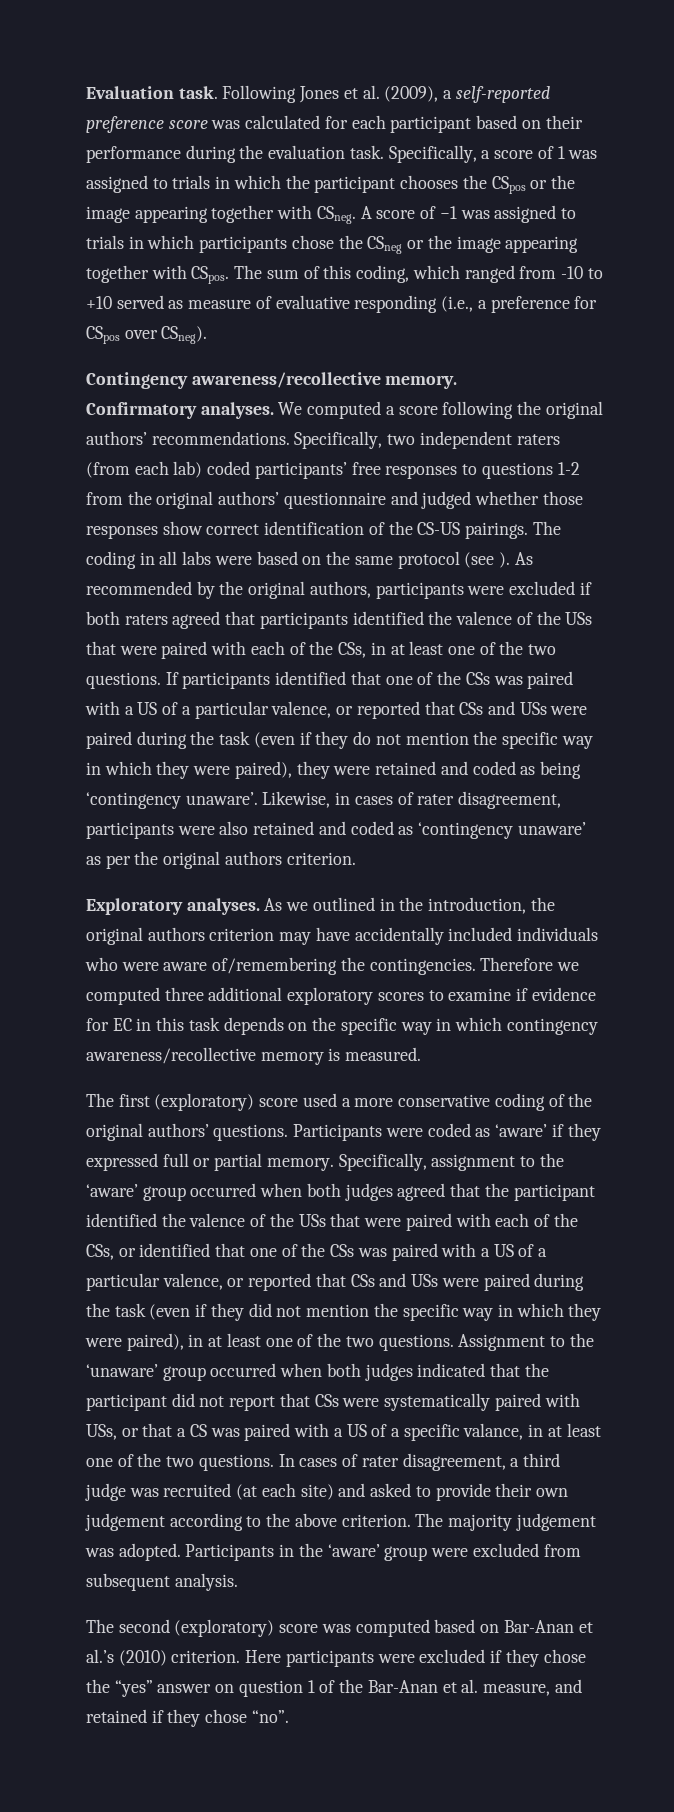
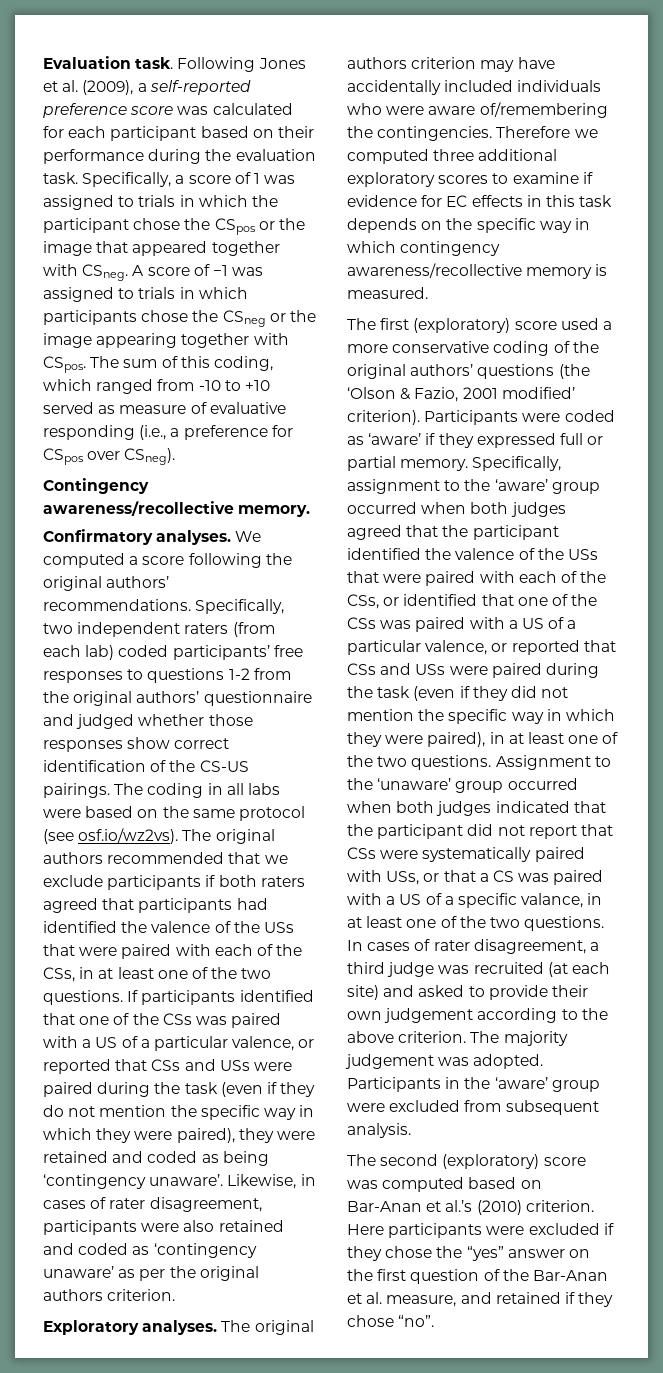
[400,175,459,189] chooses -> [133,218,181,230] chose
[134,206,208,223] appearing -> [96,241,208,256] that appeared
[498,552,533,568] [86,581,576,599] ). As recommended by the original authors, participants were excluded -> [78,828,275,844] [43,852,288,864] [43,875,202,890] osf.io/wz2vs). The original authors recommended that we exclude participants
(348, 620) none -> [236,898,268,910] had
[264,897,555,914] As we outlined in the introduction, the -> [221,1320,251,1332] The
(132, 1024) none -> [471,195,523,207] effects
[213,1124,289,1141] questions. -> [477,364,590,379] [347,387,575,402] [347,410,420,425] questions (the ‘Olson & Fazio, 2001 modified’ criterion).
[238,1680,315,1697] question 1 -> [347,1269,480,1284] the first question

